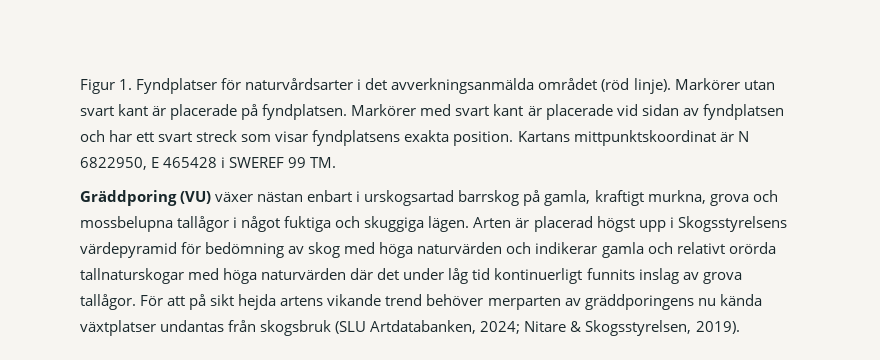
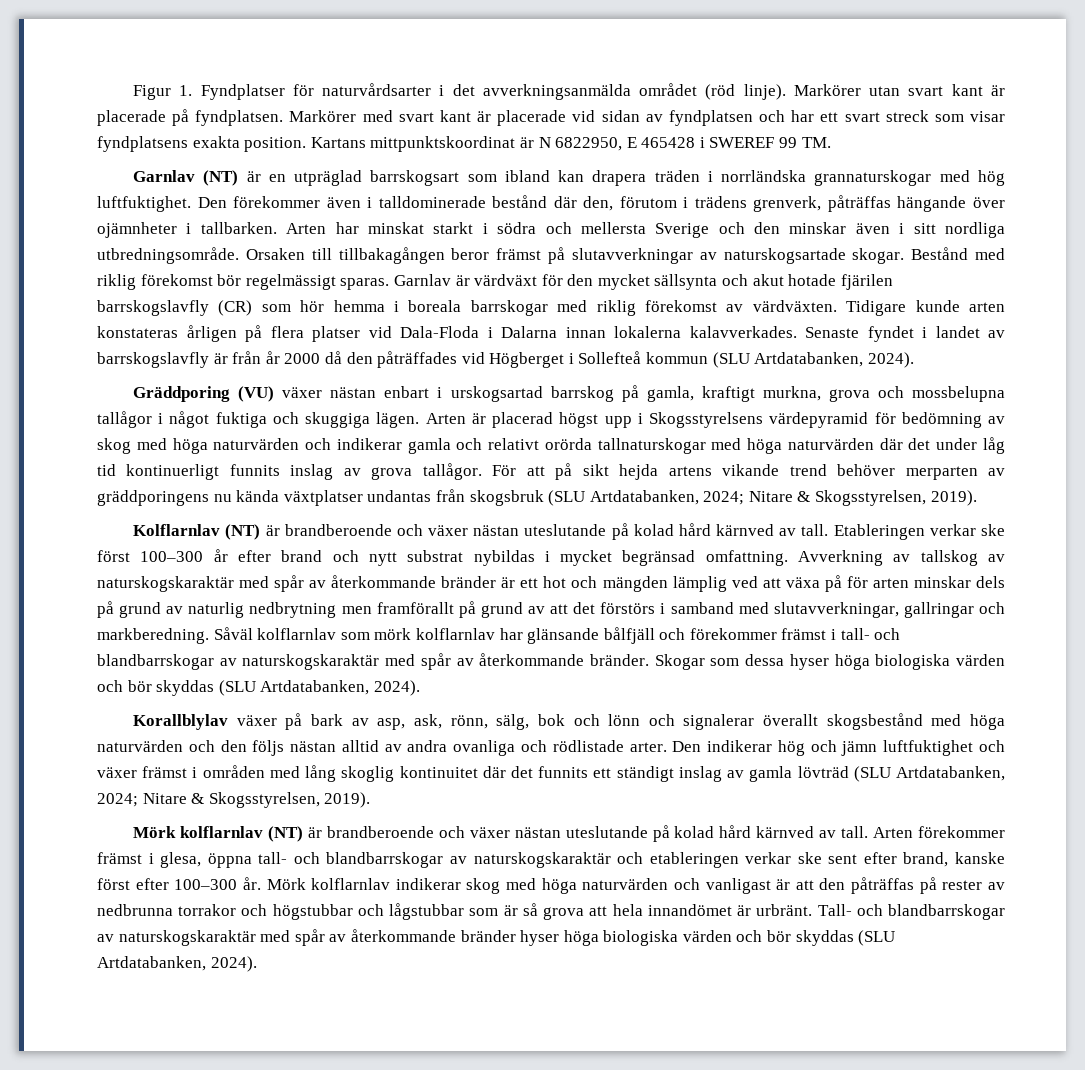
(337, 162) none -> [133,170,1005,186] [97,195,1005,212] [97,222,1006,238] [97,247,1006,264] [97,274,893,290] [97,300,1005,316] [97,325,1005,342] [97,351,914,368] // Garnlav (NT) är en utpräglad barrskogsart som ibland kan drapera träden i norrländska grannaturskogar med hög luftfuktighet. Den förekommer även i talldominerade bestånd där den, förutom i trädens grenverk, påträffas hängande över ojämnheter i tallbarken. Arten har minskat starkt i södra och mellersta Sverige och den minskar även i sitt nordliga utbredningsområde. Orsaken till tillbakagången beror främst på slutavverkningar av naturskogsartade skogar. Bestånd med riklig förekomst bör regelmässigt sparas. Garnlav är värdväxt för den mycket sällsynta och akut hotade fjärilen barrskogslavfly (CR) som hör hemma i boreala barrskogar med riklig förekomst av värdväxten. Tidigare kunde arten konstateras årligen på flera platser vid Dala-Floda i Dalarna innan lokalerna kalavverkades. Senaste fyndet i landet av barrskogslavfly är från år 2000 då den påträffades vid Högberget i Sollefteå kommun (SLU Artdatabanken, 2024).
(740, 327) none -> [133,523,1006,540] [97,549,1005,566] [97,575,1006,592] [97,601,1005,618] [97,627,901,644] [97,653,1005,670] [97,680,420,696] [133,713,1006,730] [97,740,1006,756] [97,765,1005,782] [97,792,371,808] [133,825,1006,842] [97,852,1005,868] [97,877,1006,894] [97,903,1006,920] [97,929,896,946] [97,956,257,972] // Kolflarnlav (NT) är brandberoende och växer nästan uteslutande på kolad hård kärnved av tall. Etableringen verkar ske först 100–300 år efter brand och nytt substrat nybildas i mycket begränsad omfattning. Avverkning av tallskog av naturskogskaraktär med spår av återkommande bränder är ett hot och mängden lämplig ved att växa på för arten minskar dels på grund av naturlig nedbrytning men framförallt på grund av att det förstörs i samband med slutavverkningar, gallringar och markberedning. Såväl kolflarnlav som mörk kolflarnlav har glänsande bålfjäll och förekommer främst i tall- och blandbarrskogar av naturskogskaraktär med spår av återkommande bränder. Skogar som dessa hyser höga biologiska värden och bör skyddas (SLU Artdatabanken, 2024). // Korallblylav växer på bark av asp, ask, rönn, sälg, bok och lönn och signalerar överallt skogsbestånd med höga naturvärden och den följs nästan alltid av andra ovanliga och rödlistade arter. Den indikerar hög och jämn luftfuktighet och växer främst i områden med lång skoglig kontinuitet där det funnits ett ständigt inslag av gamla lövträd (SLU Artdatabanken, 2024; Nitare & Skogsstyrelsen, 2019). // Mörk kolflarnlav (NT) är brandberoende och växer nästan uteslutande på kolad hård kärnved av tall. Arten förekommer främst i glesa, öppna tall- och blandbarrskogar av naturskogskaraktär och etableringen verkar ske sent efter brand, kanske först efter 100–300 år. Mörk kolflarnlav indikerar skog med höga naturvärden och vanligast är att den påträffas på rester av nedbrunna torrakor och högstubbar och lågstubbar som är så grova att hela innandömet är urbränt. Tall- och blandbarrskogar av naturskogskaraktär med spår av återkommande bränder hyser höga biologiska värden och bör skyddas (SLU Artdatabanken, 2024).

